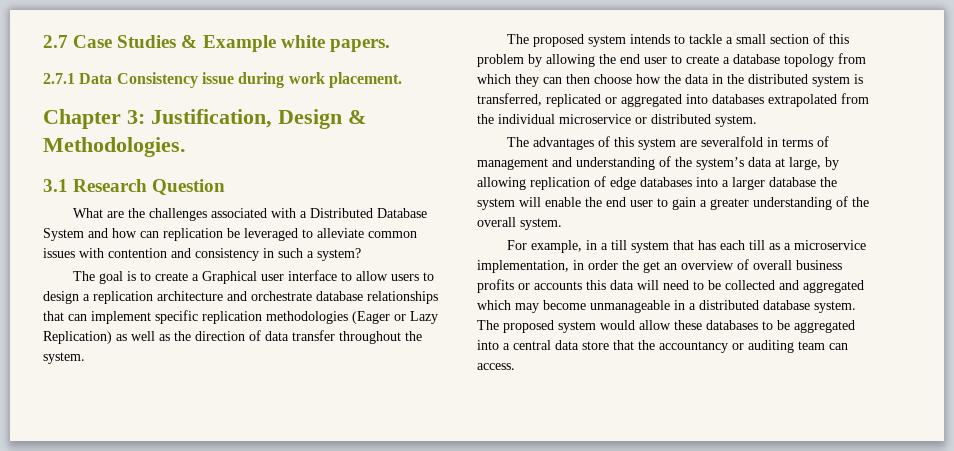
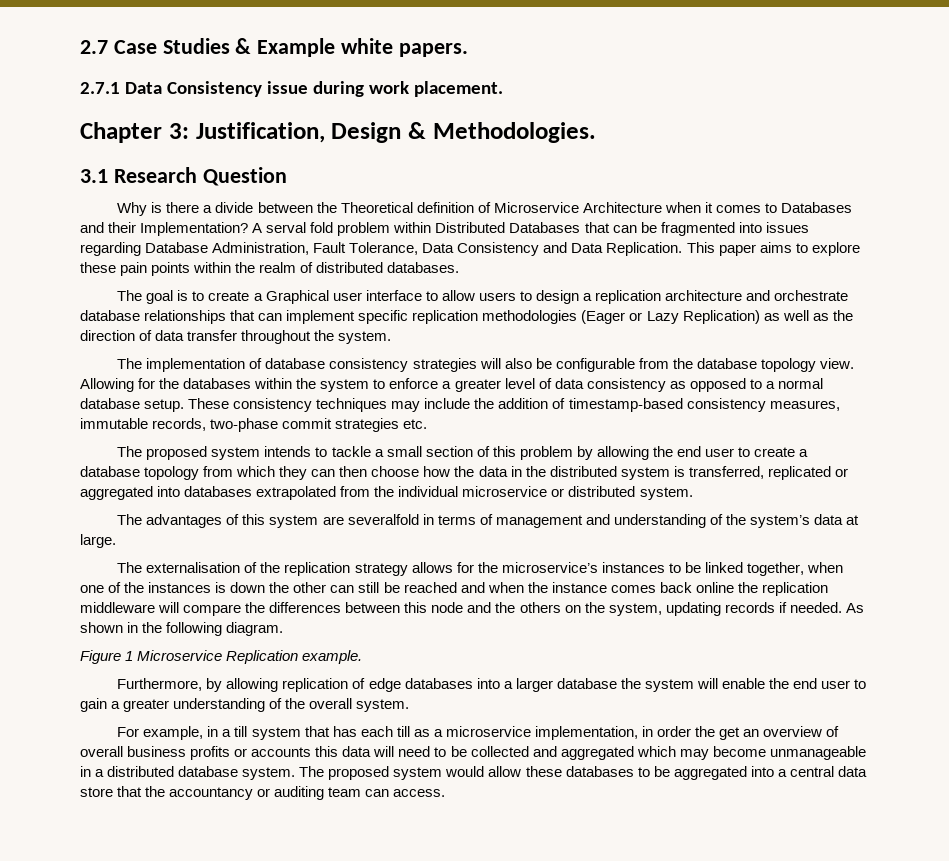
[72,208,427,221] [43,228,417,241] [43,248,361,261] What are the challenges associated with a Distributed Database System and how can replication be leveraged to alleviate common issues with contention and consistency in such a system? -> [117,202,853,216] [80,222,809,236] [80,242,860,256] [80,262,460,276] Why is there a divide between the Theoretical definition of Microservice Architecture when it comes to Databases and their Implementation? A serval fold problem within Distributed Databases that can be fragmented into issues regarding Database Administration, Fault Tolerance, Data Consistency and Data Replication. This paper aims to explore these pain points within the realm of distributed databases.
(85, 358) none -> [117,358,854,372] [80,378,823,392] [80,398,840,412] [80,418,428,432] // The implementation of database consistency strategies will also be configurable from the database topology view. Allowing for the databases within the system to enforce a greater level of data consistency as opposed to a normal database setup. These consistency techniques may include the addition of timestamp-based consistency measures, immutable records, two-phase commit strategies etc.
[789,157,821,170] large, -> [80,534,116,548] [117,562,844,576] [80,582,828,596] [80,602,864,616] [80,622,284,636] [80,650,363,664] [117,678,203,691] large. // The externalisation of the replication strategy allows for the microservice’s instances to be linked together, when one of the instances is down the other can still be reached and when the instance comes back online the replication middleware will compare the differences between this node and the others on the system, updating records if needed. As shown in the following diagram. // Figure 1 Microservice Replication example. // Furthermore,

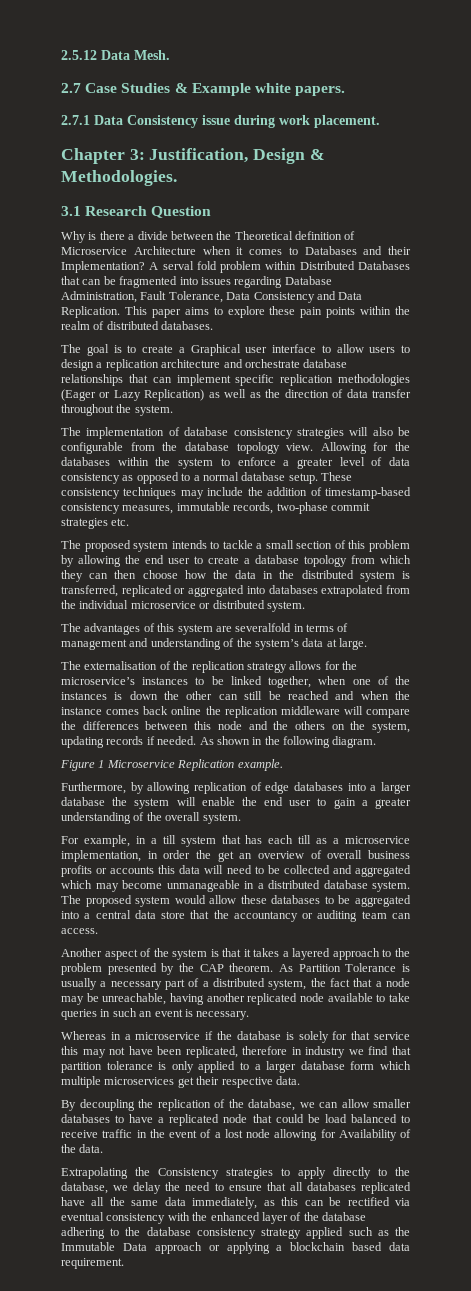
(80, 47) none -> [61,50,170,60] 2.5.12 Data Mesh. //
(446, 793) none -> [61,948,411,960] [61,963,410,975] [61,978,410,990] [61,993,411,1005] [61,1008,250,1020] [61,1031,410,1043] [61,1046,412,1058] [61,1061,411,1073] [61,1076,300,1088] [61,1099,411,1111] [61,1114,410,1126] [61,1129,411,1141] [61,1144,104,1153] [61,1167,410,1179] [61,1182,411,1194] [61,1197,410,1209] [61,1212,366,1224] [61,1227,411,1239] [61,1242,410,1254] [61,1258,124,1269] // Another aspect of the system is that it takes a layered approach to the problem presented by the CAP theorem. As Partition Tolerance is usually a necessary part of a distributed system, the fact that a node may be unreachable, having another replicated node available to take queries in such an event is necessary. // Whereas in a microservice if the database is solely for that service this may not have been replicated, therefore in industry we find that partition tolerance is only applied to a larger database form which multiple microservices get their respective data. // By decoupling the replication of the database, we can allow smaller databases to have a replicated node that could be load balanced to receive traffic in the event of a lost node allowing for Availability of the data. // Extrapolating the Consistency strategies to apply directly to the database, we delay the need to ensure that all databases replicated have all the same data immediately, as this can be rectified via eventual consistency with the enhanced layer of the database adhering to the database consistency strategy applied such as the Immutable Data approach or applying a blockchain based data requirement.

